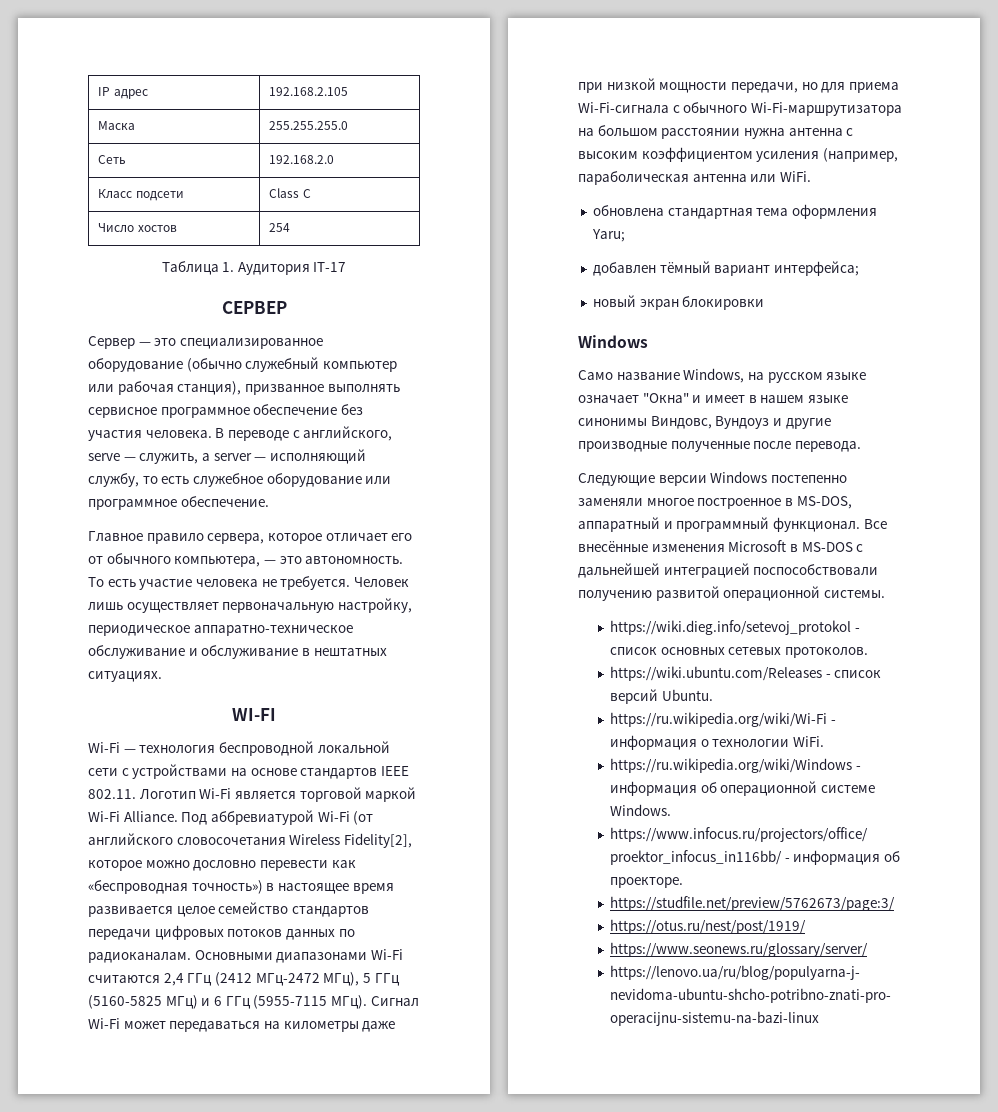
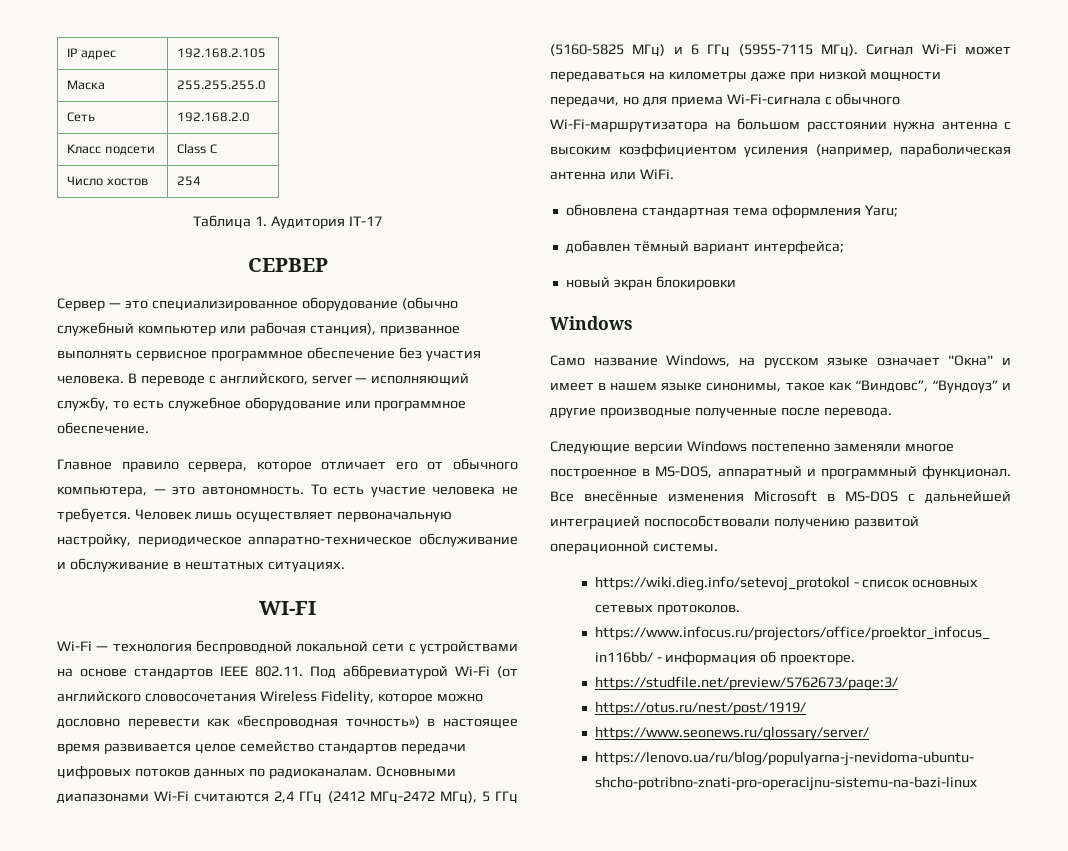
[88,453,210,464] serve — служить, а -> (308, 379) none
[139,787,417,802] [88,811,178,822] Логотип Wi-Fi является торговой маркой Wi-Fi Alliance. -> (303, 671) none
[343,833,412,848] Fidelity[2], -> [320,690,374,705] Fidelity,
[578,416,770,429] синонимы Виндовс, Вундоуз -> [706,380,998,393] синонимы, такое как “Виндовс”, “Вундоуз”
[610,666,882,681] [610,689,713,704] [610,712,836,727] [610,735,824,750] [610,758,861,773] [610,781,875,796] [610,804,672,816] // https://wiki.ubuntu.com/Releases - список версий Ubuntu. // https://ru.wikipedia.org/wiki/Wi-Fi - информация о технологии WiFi. // https://ru.wikipedia.org/wiki/Windows - информация об операционной системе Windows. -> (740, 609) none

